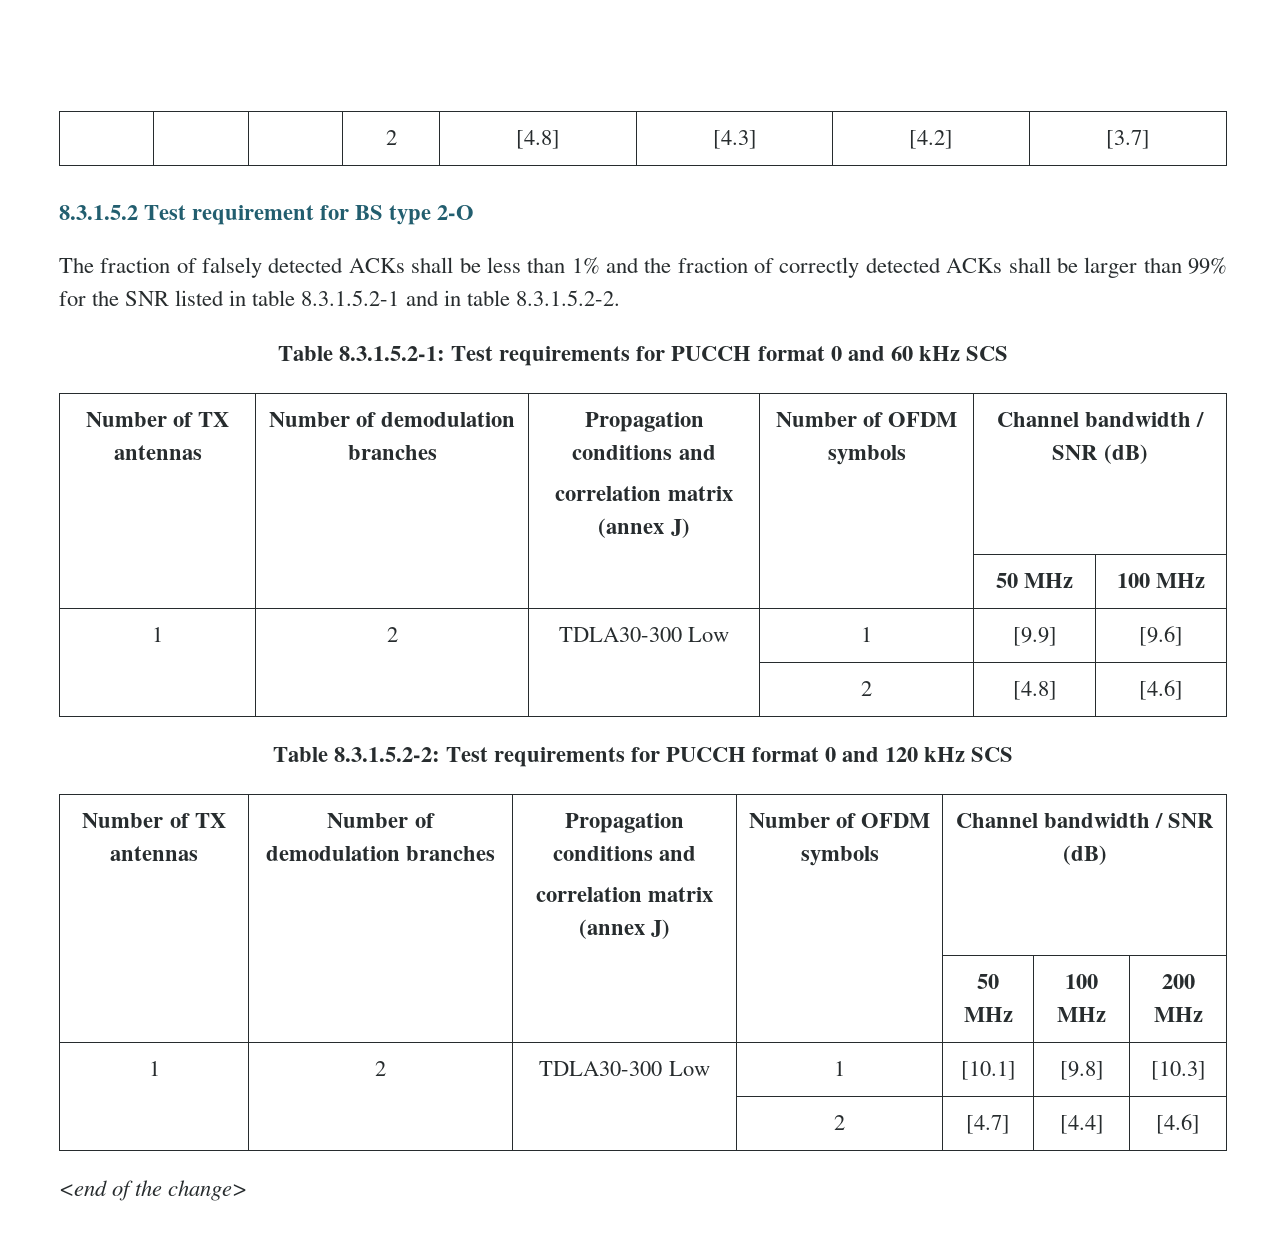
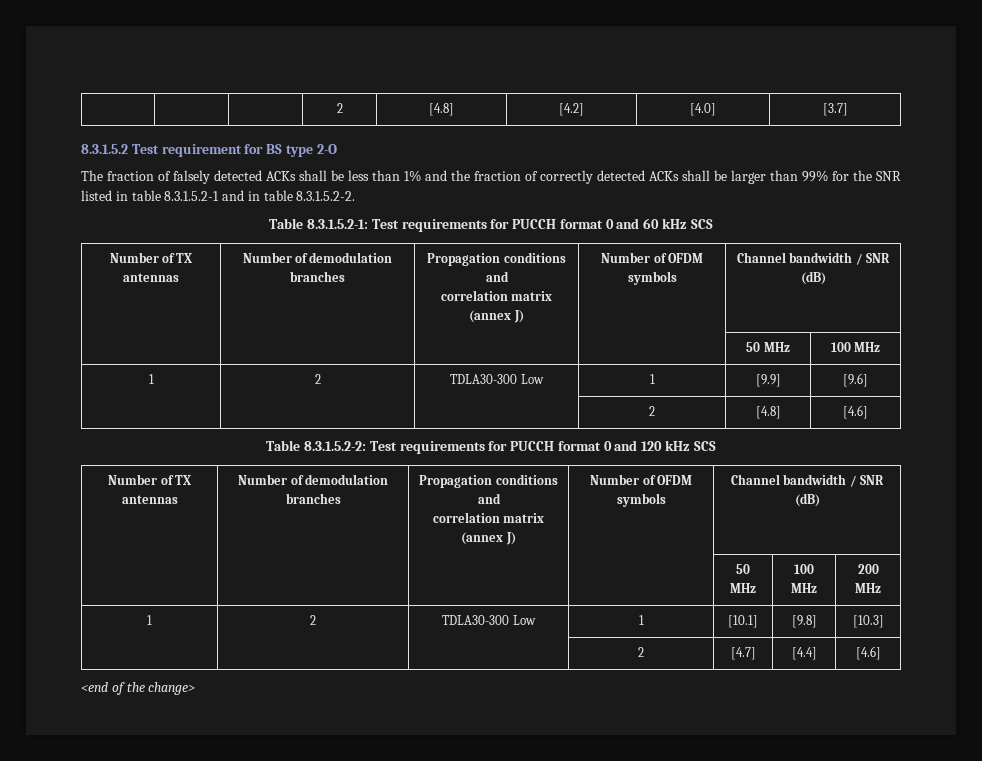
[385,130,397,145] [516,130,560,149] [712,130,757,149] [909,130,953,149] | | | 2 | [4.8] | [4.3] | [4.2] -> [336,103,343,113] [428,103,454,116] [559,103,584,116] [690,103,716,116] | | | 2 | [4.8] | [4.2] | [4.0]

